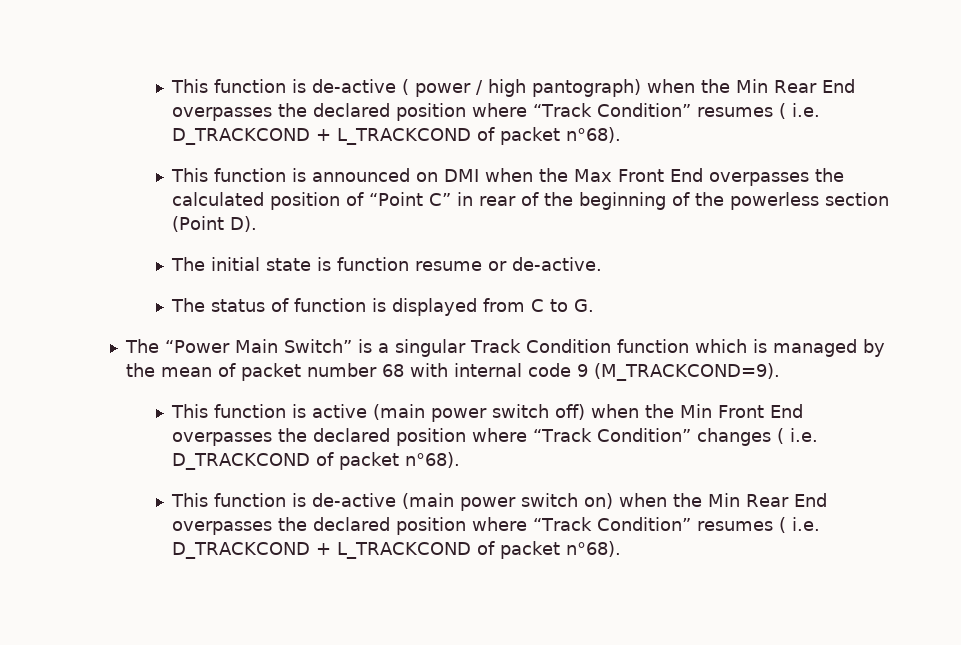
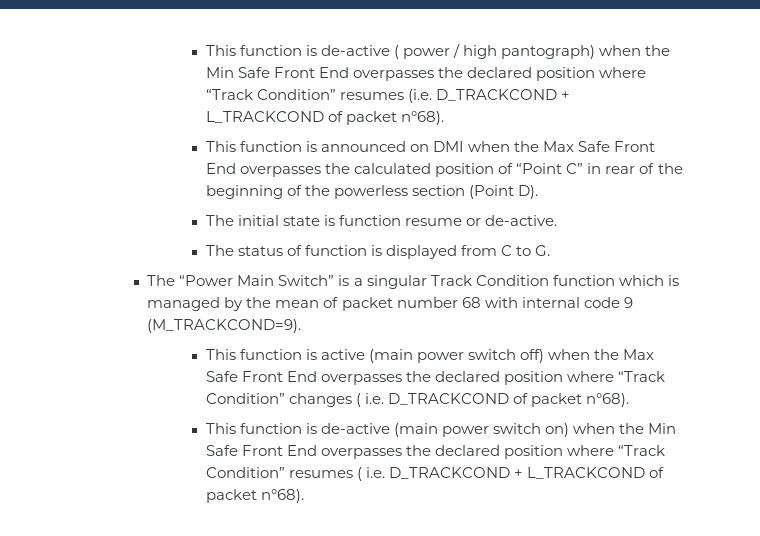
[773,79,855,93] [171,103,820,121] Rear End overpasses the declared position where “Track Condition” resumes ( i.e. -> [238,67,647,81] [205,89,433,103] Safe Front End overpasses the declared position where “Track Condition” resumes (i.e.
(612, 175) none -> [578,141,611,152] Safe
[679,404,712,418] Min -> [623,349,655,360] [205,371,238,382] Max Safe
[745,494,789,507] Rear -> [205,445,284,456] Safe Front

